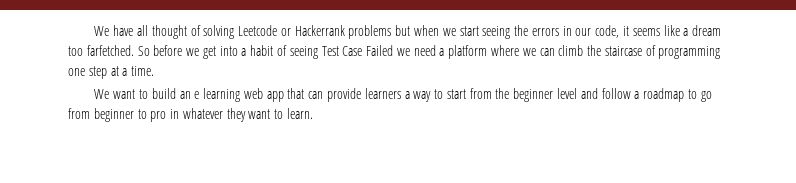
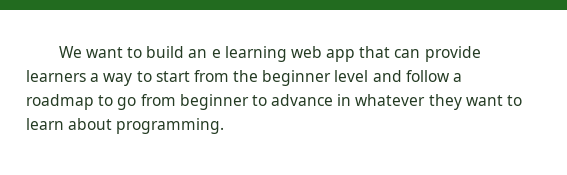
[94,25,722,39] [68,45,721,59] [68,66,155,79] [94,89,110,99] We have all thought of solving Leetcode or Hackerrank problems but when we start seeing the errors in our code, it seems like a dream too farfetched. So before we get into a habit of seeing Test Case Failed we need a platform where we can climb the staircase of programming one step at a time. // We -> [58,46,82,58] We
[150,111,167,122] pro -> [271,94,334,106] advance
[287,108,314,119] learn. -> [26,118,225,134] learn about programming.

